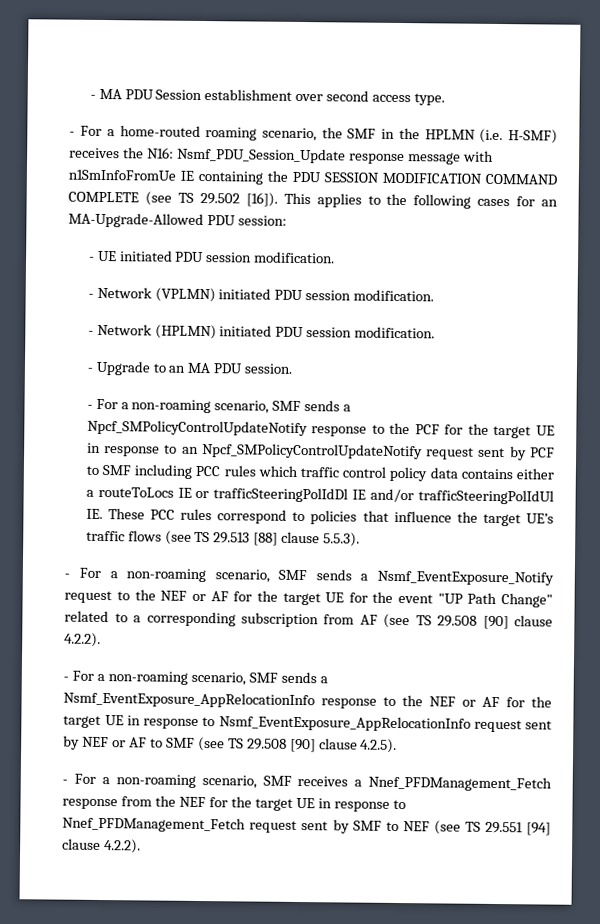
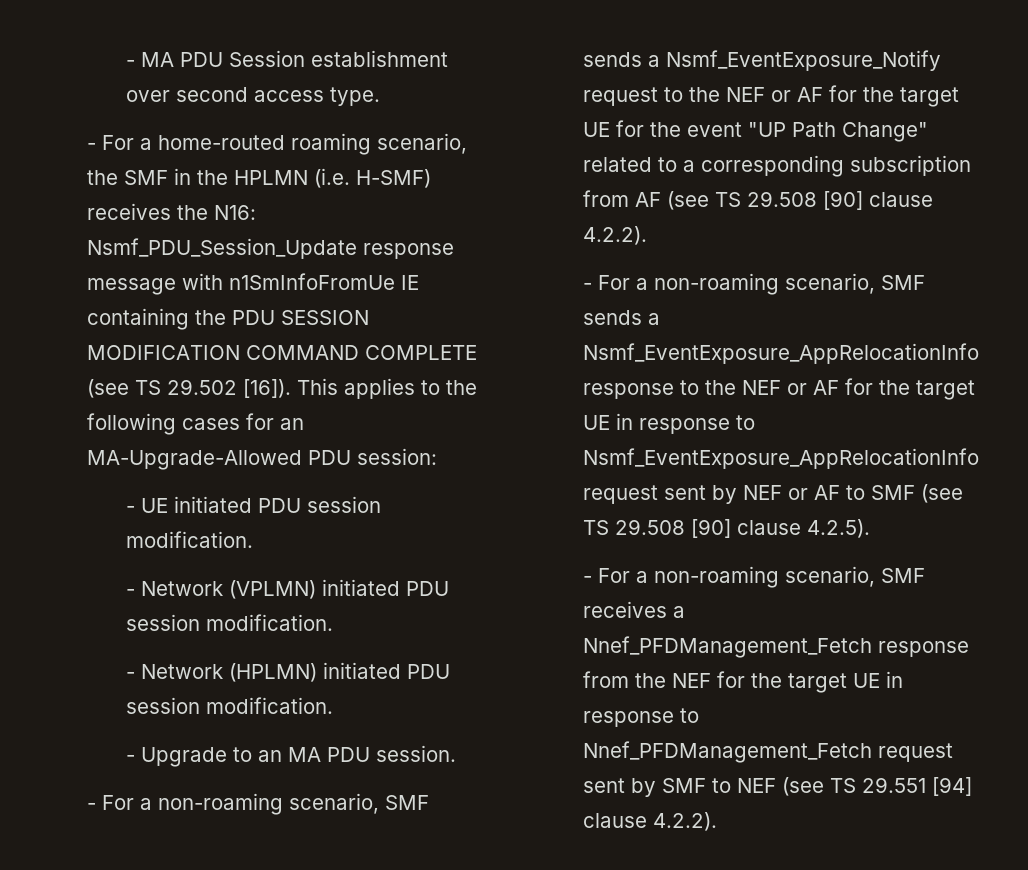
[86,398,352,414] [86,419,556,439] [86,442,556,461] [85,464,555,482] [85,486,554,505] [85,508,554,527] [85,530,361,547] // - For a non-roaming scenario, SMF sends a Npcf_SMPolicyControlUpdateNotify response to the PCF for the target UE in response to an Npcf_SMPolicyControlUpdateNotify request sent by PCF to SMF including PCC rules which traffic control policy data contains either a routeToLocs IE or trafficSteeringPolIdDl IE and/or trafficSteeringPolIdUl IE. These PCC rules correspond to policies that influence the target UE’s traffic flows (see TS 29.513 [88] clause 5.5.3). -> (457, 753) none

